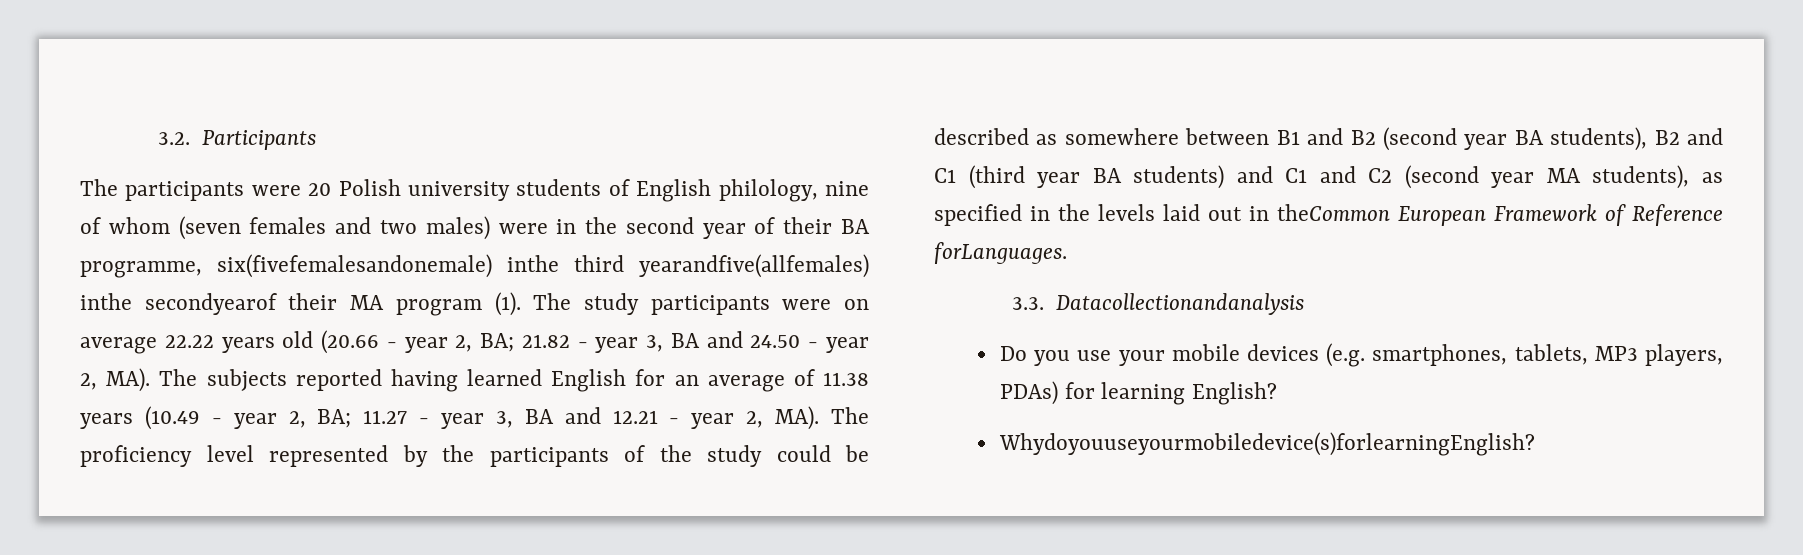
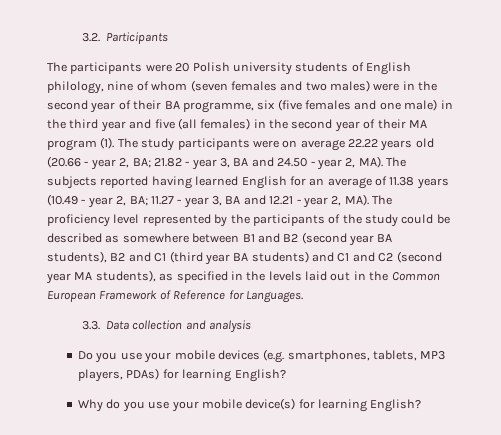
[217,254,869,278] [80,293,277,315] six(fivefemalesandonemale) inthe third yearandfive(allfemales) inthe secondyearof -> [257,99,453,111] [47,118,376,132] six (five females and one male) in the third year and five (all females) in the second year of
[1277,204,1390,221] theCommon -> [369,271,440,281] the Common
[934,242,1067,264] forLanguages. -> [228,290,303,303] for Languages.
[1056,293,1305,315] Datacollectionandanalysis -> [105,320,252,333] Data collection and analysis
[998,432,1535,456] Whydoyouuseyourmobiledevice(s)forlearningEnglish? -> [78,398,422,412] Why do you use your mobile device(s) for learning English?

